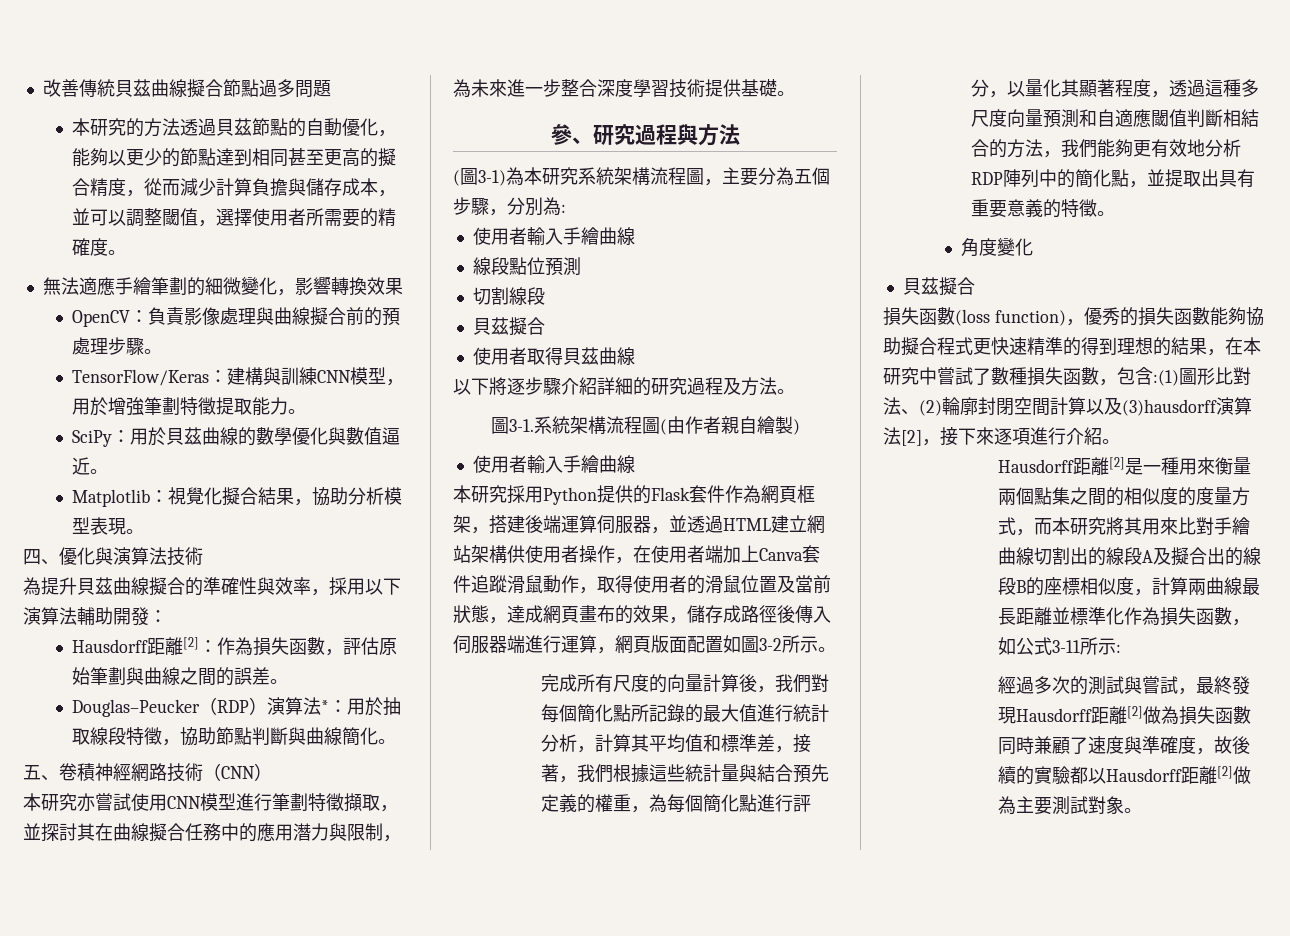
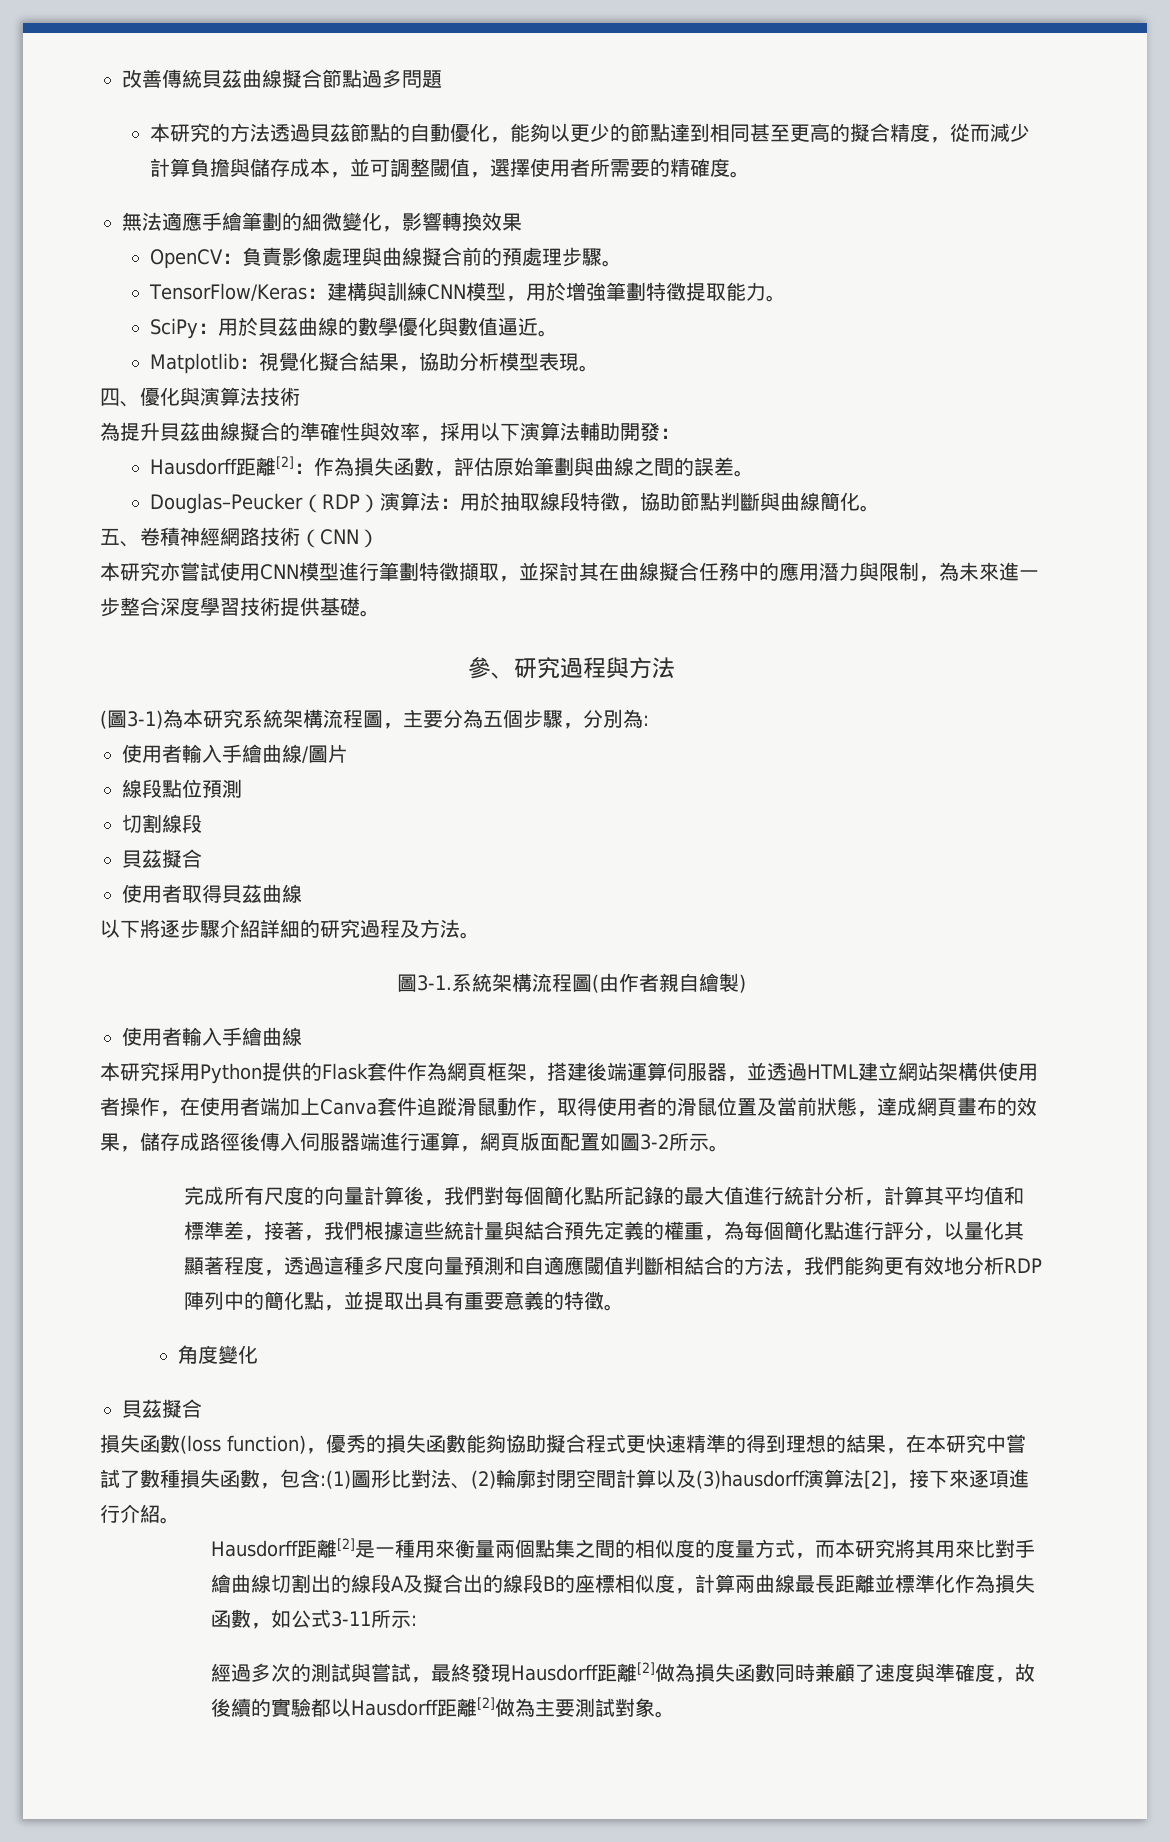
[107,210,126,226] 以 -> (390, 168) none
[320,700,329,713] * -> (440, 501) none
(635, 236) none -> [302,744,348,763] /圖片

